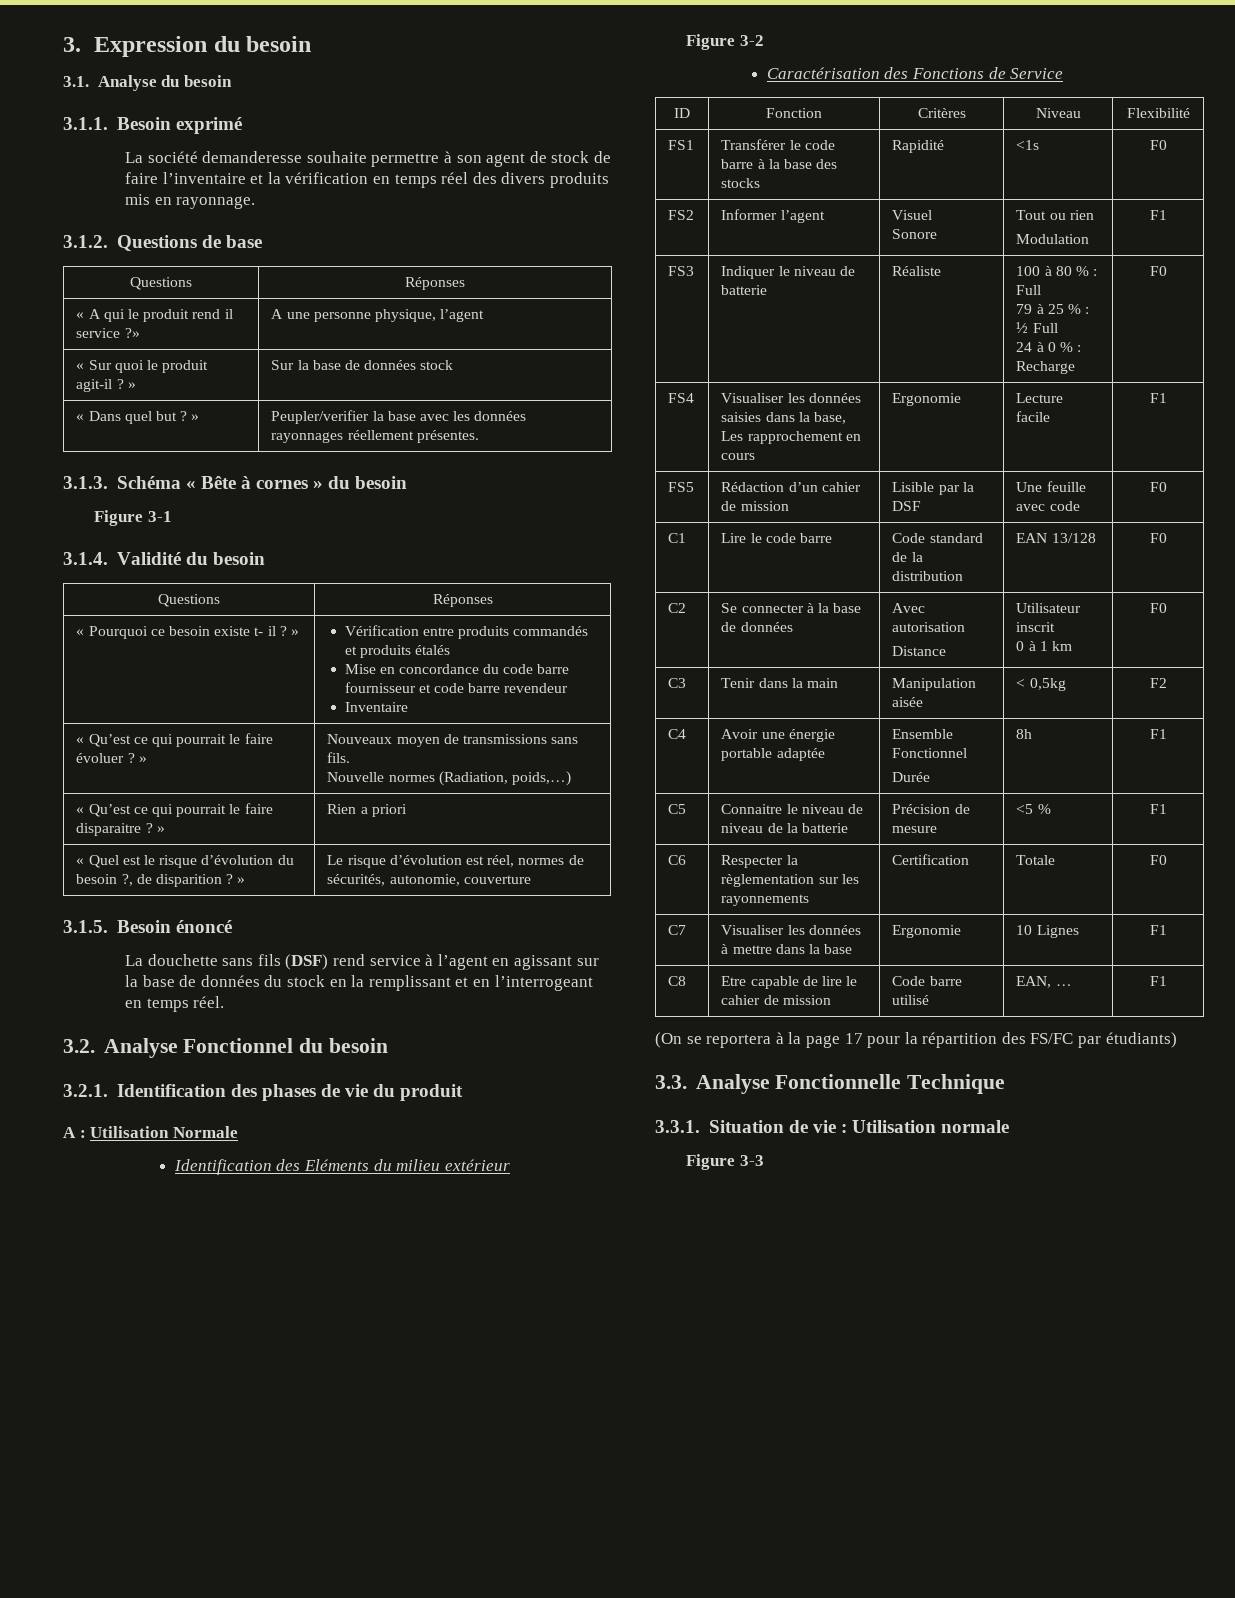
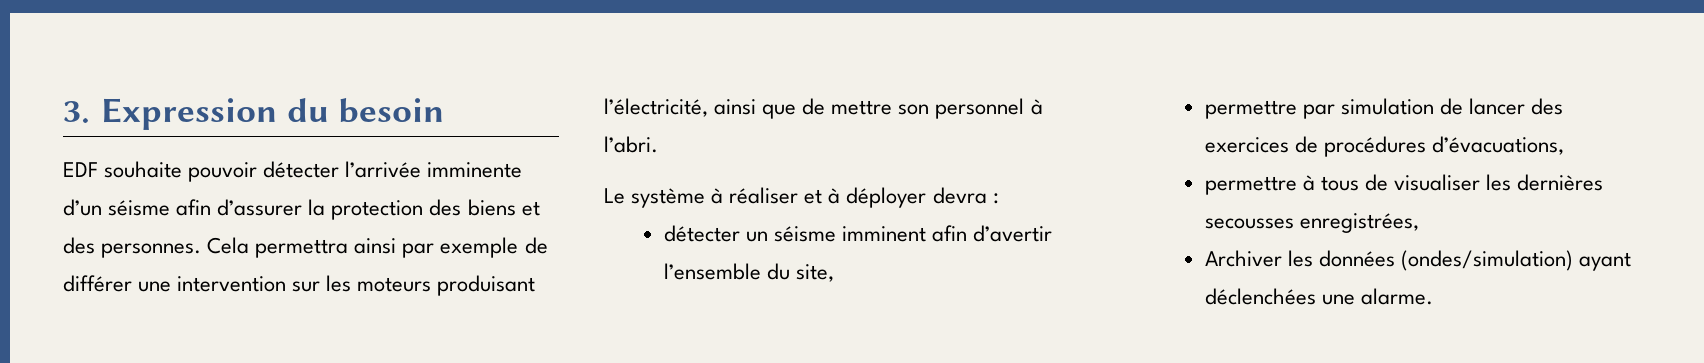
[63,75,232,91] [63,117,242,134] [125,151,611,167] [125,172,609,188] [125,194,256,209] [63,235,262,251] [130,277,192,290] [405,277,465,290] [76,309,233,322] [76,328,140,338] [271,309,485,322] [76,360,209,373] [76,379,136,392] [271,360,454,370] [76,411,200,424] [271,410,527,424] [271,430,479,443] [63,476,408,489] [94,510,172,526] [63,552,265,565] [158,594,220,607] [432,594,493,607] [76,626,299,639] [344,625,589,639] [344,645,450,658] [344,664,570,674] [344,682,569,693] [344,702,408,712] [76,733,273,747] [76,753,147,763] [327,734,579,747] [327,752,351,763] [327,771,572,786] [76,803,273,817] [76,823,165,836] [327,804,407,817] [76,855,294,868] [76,874,246,887] [327,855,584,868] [327,874,531,886] [63,920,232,933] [125,954,599,970] [125,975,593,991] [125,996,225,1012] [63,1038,388,1058] [63,1084,464,1101] [63,1126,238,1138] [173,1159,510,1175] [686,34,764,50] [766,67,1064,79] [674,108,690,118] [766,108,822,118] [917,108,966,118] [1035,108,1081,118] [1126,108,1190,118] [668,140,695,150] [721,139,835,150] [721,159,838,169] [721,178,761,188] [892,140,945,153] [1016,140,1040,150] [1149,140,1167,150] [668,210,695,220] [721,209,825,223] [892,210,933,220] [892,229,938,239] [1016,210,1094,220] [1016,234,1090,244] [1149,210,1167,220] [668,266,695,276] [721,266,856,279] [721,285,768,295] [892,266,942,276] [1016,266,1098,276] [1016,285,1042,295] [1016,304,1090,314] [1016,322,1058,333] [1016,342,1082,352] [1016,361,1076,374] [1149,266,1167,276] [668,393,695,403] [721,393,861,403] [721,412,847,424] [721,431,861,444] [721,453,756,460] [892,393,962,406] [1016,393,1064,403] [1016,411,1051,422] [1149,393,1167,403] [668,482,695,492] [721,482,861,492] [721,501,789,511] [892,482,974,495] [892,501,922,511] [1016,481,1086,492] [1016,501,1080,511] [1149,482,1167,492] [668,533,687,543] [721,533,833,543] [892,533,983,543] [892,552,923,562] [892,571,964,581] [1016,533,1096,543] [1149,533,1167,543] [668,603,687,613] [721,603,862,613] [721,622,793,632] [892,603,926,613] [892,622,966,632] [892,646,947,656] [1016,603,1082,613] [1016,622,1056,632] [1016,641,1073,651] [1149,603,1167,613] [668,678,687,688] [721,678,839,688] [892,678,977,691] [892,697,924,707] [1016,678,1066,691] [1149,678,1167,688] [668,729,687,739] [721,729,835,742] [721,748,825,761] [892,729,954,739] [892,748,968,758] [892,772,931,782] [1016,729,1033,739] [1149,729,1167,739] [668,804,687,814] [721,804,864,814] [721,823,849,833] [892,804,970,814] [892,826,938,833] [1016,804,1051,814] [1149,804,1167,814] [668,855,687,865] [721,855,798,868] [721,874,859,887] [721,894,810,906] [892,854,970,865] [1016,855,1056,865] [1149,855,1167,865] [668,925,687,935] [721,925,861,935] [721,944,853,954] [892,925,962,938] [1016,925,1079,938] [1149,925,1167,935] [668,976,687,986] [721,976,858,989] [721,995,831,1005] [892,976,962,986] [892,995,930,1005] [1016,976,1072,988] [1149,976,1167,986] [655,1032,1177,1048] [655,1074,1006,1094] [655,1120,1010,1133] [686,1154,764,1170] 3.1. Analyse du besoin // 3.1.1. Besoin exprimé // La société demanderesse souhaite permettre à son agent de stock de faire l’inventaire et la vérification en temps réel des divers produits mis en rayonnage. // 3.1.2. Questions de base // Questions | Réponses // « A qui le produit rend il service ?» | A une personne physique, l’agent // « Sur quoi le produit agit-il ? » | Sur la base de données stock // « Dans quel but ? » | Peupler/verifier la base avec les données rayonnages réellement présentes. // 3.1.3. Schéma « Bête à cornes » du besoin // Figure 3-1 // 3.1.4. Validité du besoin // Questions | Réponses // « Pourquoi ce besoin existe t- il ? » | Vérification entre produits commandés et produits étalés // Mise en concordance du code barre fournisseur et code barre revendeur // Inventaire // « Qu’est ce qui pourrait le faire évoluer ? » | Nouveaux moyen de transmissions sans fils. // Nouvelle normes (Radiation, poids,…) // « Qu’est ce qui pourrait le faire disparaitre ? » | Rien a priori // « Quel est le risque d’évolution du besoin ?, de disparition ? » | Le risque d’évolution est réel, normes de sécurités, autonomie, couverture // 3.1.5. Besoin énoncé // La douchette sans fils (DSF) rend service à l’agent en agissant sur la base de données du stock en la remplissant et en l’interrogeant en temps réel. // 3.2. Analyse Fonctionnel du besoin // 3.2.1. Identification des phases de vie du produit // A : Utilisation Normale // Identification des Eléments du milieu extérieur // Figure 3-2 // Caractérisation des Fonctions de Service // ID | Fonction | Critères | Niveau | Flexibilité // FS1 | Transférer le code barre à la base des stocks | Rapidité | <1s | F0 // FS2 | Informer l’agent | Visuel // Sonore | Tout ou rien // Modulation | F1 // FS3 | Indiquer le niveau de batterie | Réaliste | 100 à 80 % : Full // 79 à 25 % : ½ Full // 24 à 0 % : Recharge | F0 // FS4 | Visualiser les données saisies dans la base, Les rapprochement en cours | Ergonomie | Lecture facile | F1 // FS5 | Rédaction d’un cahier de mission | Lisible par la DSF | Une feuille avec code | F0 // C1 | Lire le code barre | Code standard de la distribution | EAN 13/128 | F0 // C2 | Se connecter à la base de données | Avec autorisation // Distance | Utilisateur inscrit // 0 à 1 km | F0 // C3 | Tenir dans la main | Manipulation aisée | < 0,5kg | F2 // C4 | Avoir une énergie portable adaptée | Ensemble Fonctionnel // Durée | 8h | F1 // C5 | Connaitre le niveau de niveau de la batterie | Précision de mesure | <5 % | F1 // C6 | Respecter la règlementation sur les rayonnements | Certification | Totale | F0 // C7 | Visualiser les données à mettre dans la base | Ergonomie | 10 Lignes | F1 // C8 | Etre capable de lire le cahier de mission | Code barre utilisé | EAN, … | F1 // (On se reportera à la page 17 pour la répartition des FS/FC par étudiants) // 3.3. Analyse Fonctionnelle Technique // 3.3.1. Situation de vie : Utilisation normale // Figure 3-3 -> [63,161,523,182] [63,199,540,220] [63,237,548,258] [63,275,536,296] [604,98,1043,119] [604,136,658,153] [604,187,999,208] [663,225,1053,242] [663,263,835,282] [1204,98,1564,119] [1204,136,1565,157] [1204,174,1604,195] [1204,213,1419,233] [1204,250,1632,271] [1204,288,1434,305] EDF souhaite pouvoir détecter l’arrivée imminente d’un séisme afin d’assurer la protection des biens et des personnes. Cela permettra ainsi par exemple de différer une intervention sur les moteurs produisant l’électricité, ainsi que de mettre son personnel à l’abri. // Le système à réaliser et à déployer devra : // détecter un séisme imminent afin d’avertir l’ensemble du site, // permettre par simulation de lancer des exercices de procédures d’évacuations, // permettre à tous de visualiser les dernières secousses enregistrées, // Archiver les données (ondes/simulation) ayant déclenchées une alarme.

